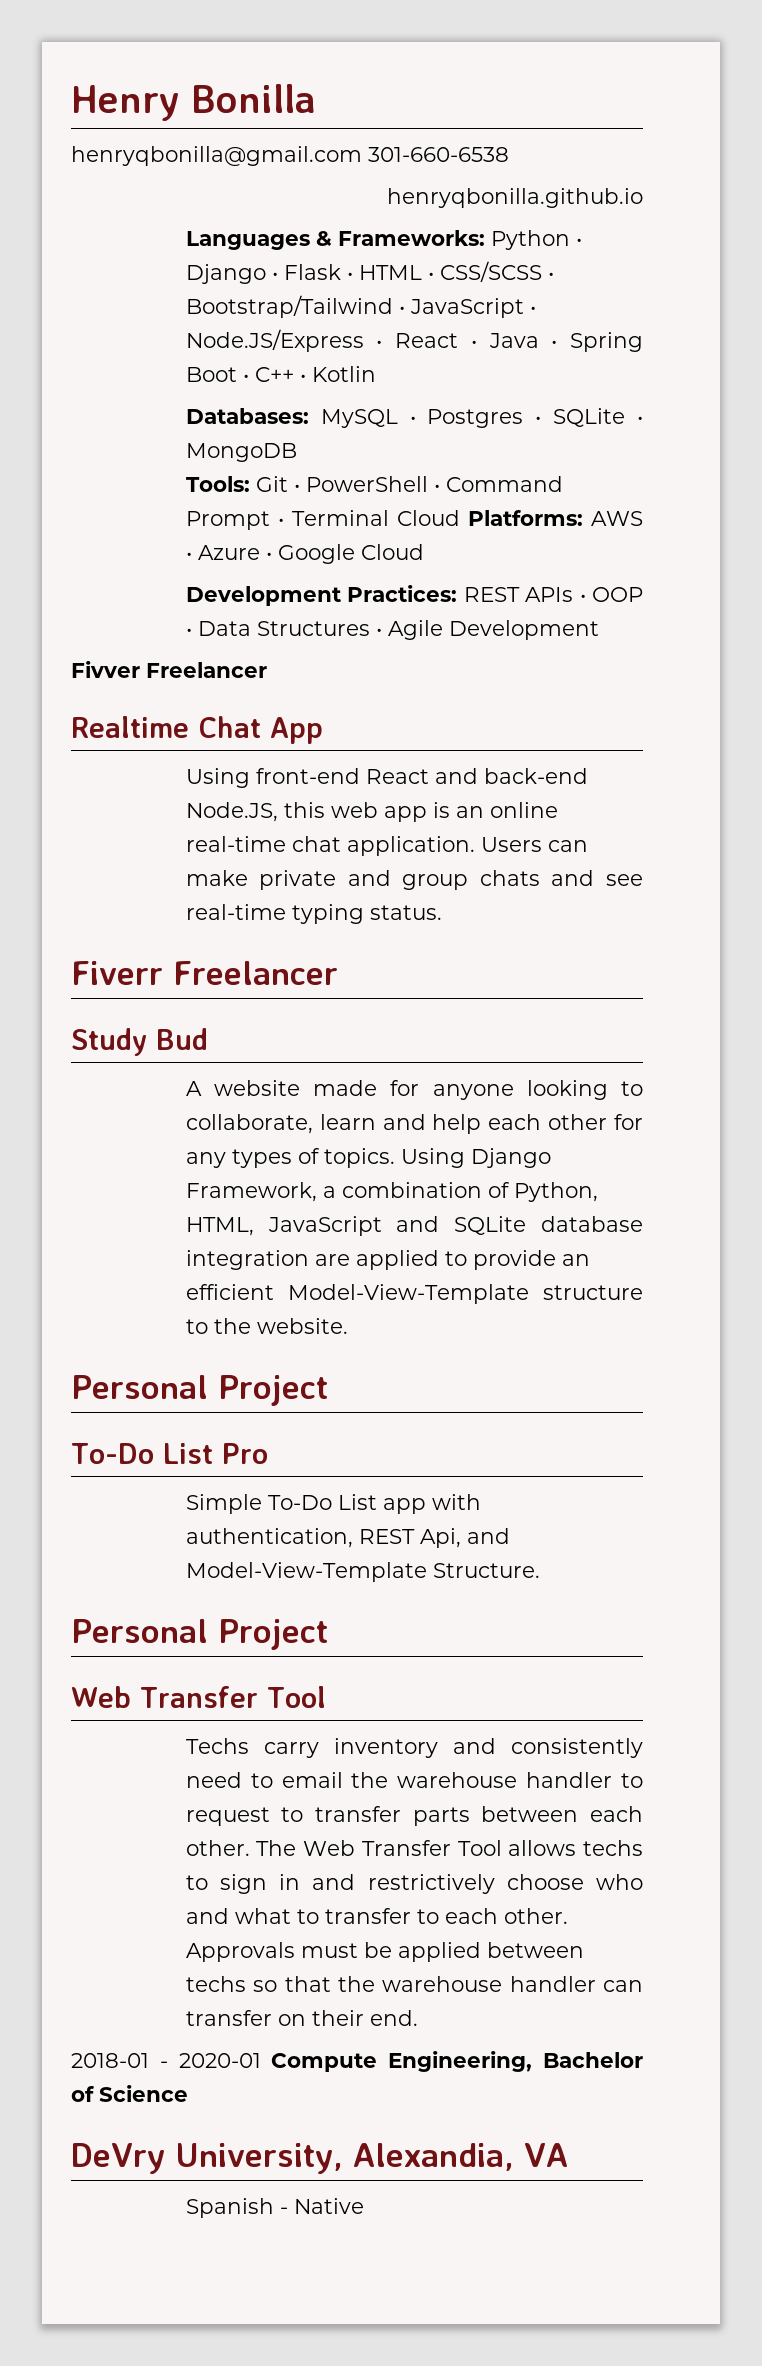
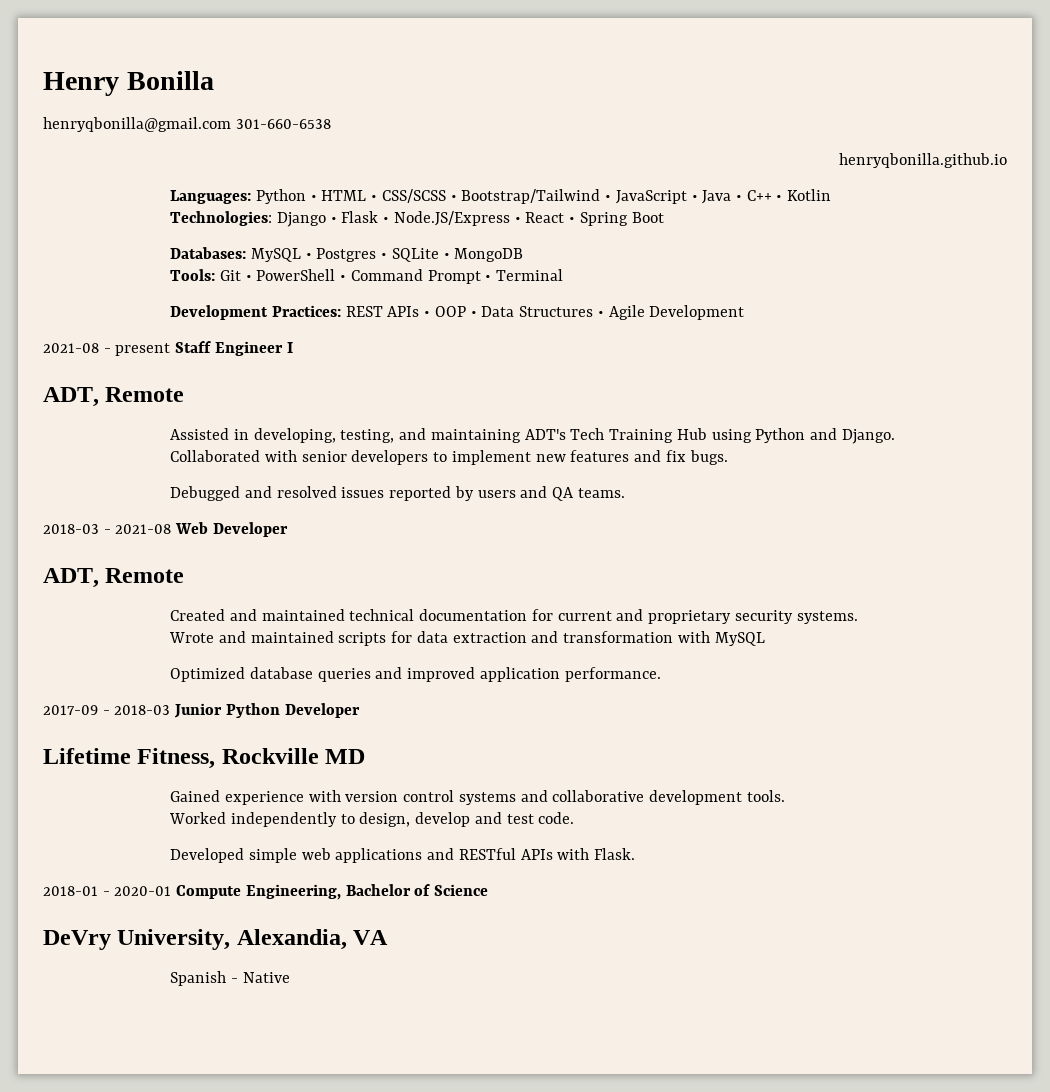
[185,230,582,250] [185,264,341,284] Languages & Frameworks: Python • Django • Flask -> [170,189,307,204] Languages: Python
(536, 310) none -> [702,189,832,204] [170,211,390,227] Java • C++ • Kotlin // Technologies: Django • Flask •
[488,333,558,348] Java • -> (576, 220) none
[242,366,376,382] • C++ • Kotlin -> (664, 217) none
[396,510,643,526] [185,544,424,564] Cloud Platforms: AWS • Azure • Google Cloud -> (564, 275) none
[71,661,267,678] [71,716,323,744] [185,768,588,788] [185,802,558,822] [185,836,588,856] [185,870,643,890] [185,904,442,924] [71,961,338,985] [71,1028,208,1056] [185,1080,643,1100] [185,1114,643,1134] [185,1148,551,1168] [185,1182,598,1202] [185,1216,643,1236] [185,1250,590,1270] [185,1284,643,1304] [185,1318,348,1334] [71,1375,328,1406] [71,1443,268,1464] [185,1494,481,1514] [185,1528,510,1548] [185,1562,540,1582] [71,1619,328,1650] [71,1686,326,1708] [185,1738,643,1758] [185,1772,643,1788] [185,1806,643,1826] [185,1840,643,1856] [185,1874,643,1894] [185,1908,568,1924] [185,1942,584,1962] [185,1976,643,1992] [185,2010,418,2026] Fivver Freelancer // Realtime Chat App // Using front-end React and back-end Node.JS, this web app is an online real-time chat application. Users can make private and group chats and see real-time typing status. // Fiverr Freelancer // Study Bud // A website made for anyone looking to collaborate, learn and help each other for any types of topics. Using Django Framework, a combination of Python, HTML, JavaScript and SQLite database integration are applied to provide an efficient Model-View-Template structure to the website. // Personal Project // To-Do List Pro // Simple To-Do List app with authentication, REST Api, and Model-View-Template Structure. // Personal Project // Web Transfer Tool // Techs carry inventory and consistently need to email the warehouse handler to request to transfer parts between each other. The Web Transfer Tool allows techs to sign in and restrictively choose who and what to transfer to each other. Approvals must be applied between techs so that the warehouse handler can transfer on their end. -> [43,341,293,356] [43,387,185,407] [170,428,895,444] [170,450,728,465] [170,486,625,501] [43,522,288,537] [43,568,185,588] [170,609,858,624] [169,631,765,646] [170,667,661,682] [43,703,360,718] [43,748,366,769] [170,790,785,805] [169,812,575,827] [170,848,636,863] 2021-08 - present Staff Engineer I // ADT, Remote // Assisted in developing, testing, and maintaining ADT's Tech Training Hub using Python and Django. // Collaborated with senior developers to implement new features and fix bugs. // Debugged and resolved issues reported by users and QA teams. // 2018-03 - 2021-08 Web Developer // ADT, Remote // Created and maintained technical documentation for current and proprietary security systems. // Wrote and maintained scripts for data extraction and transformation with MySQL // Optimized database queries and improved application performance. // 2017-09 - 2018-03 Junior Python Developer // Lifetime Fitness, Rockville MD // Gained experience with version control systems and collaborative development tools. // Worked independently to design, develop and test code. // Developed simple web applications and RESTful APIs with Flask.

